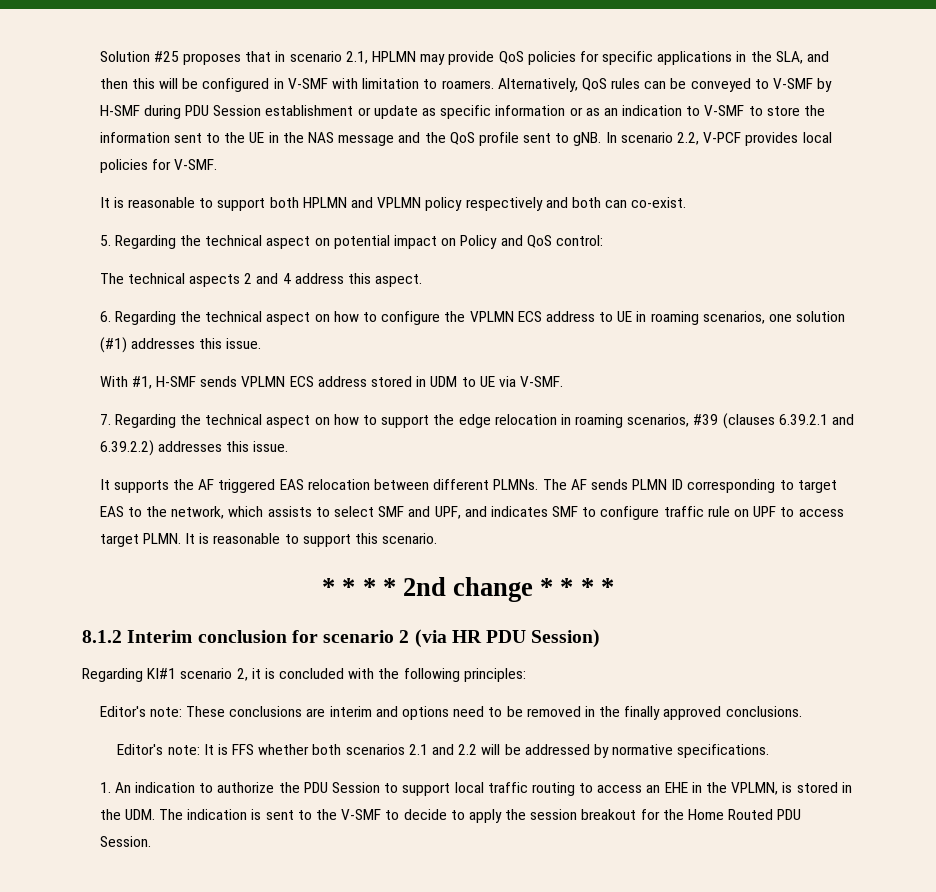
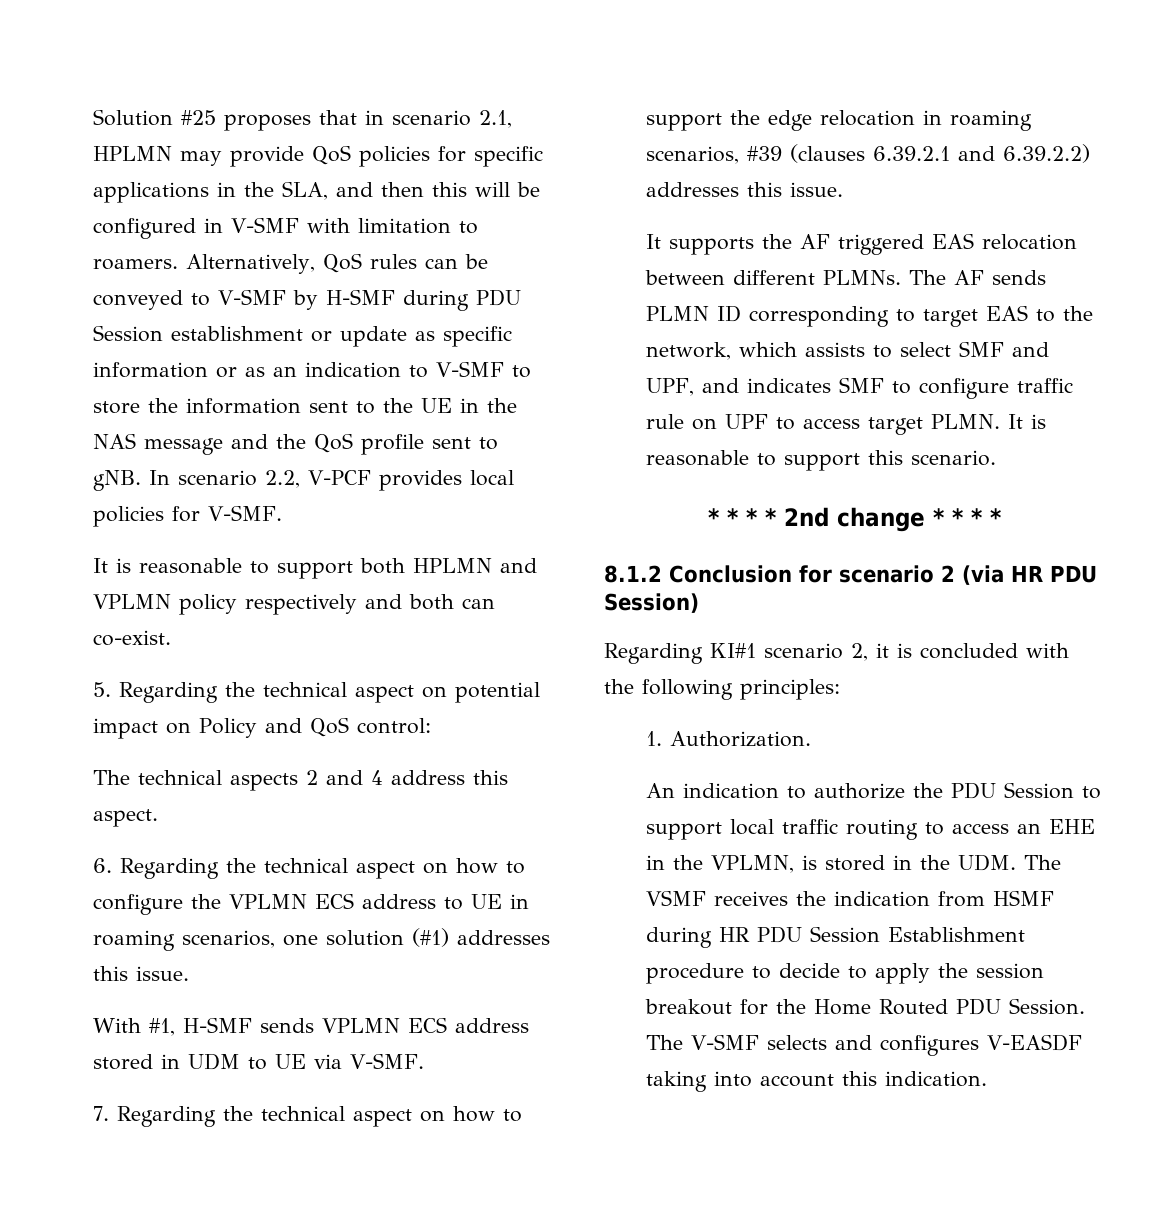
[127,630,287,643] Interim conclusion -> [669,565,792,583] Conclusion
[99,706,802,720] [117,744,770,758] [99,782,111,793] Editor's note: These conclusions are interim and options need to be removed in the finally approved conclusions. // Editor's note: It is FFS whether both scenarios 2.1 and 2.2 will be addressed by normative specifications. // 1. -> [645,731,811,747] 1. Authorization. //
[187,809,382,820] indication is sent to the V-SMF -> [645,890,1054,907] [645,926,1025,948] [645,963,744,984] VSMF receives the indication from HSMF during HR PDU Session Establishment procedure
(151, 841) none -> [645,1034,1082,1056] [645,1071,987,1092] The V-SMF selects and configures V-EASDF taking into account this indication.

